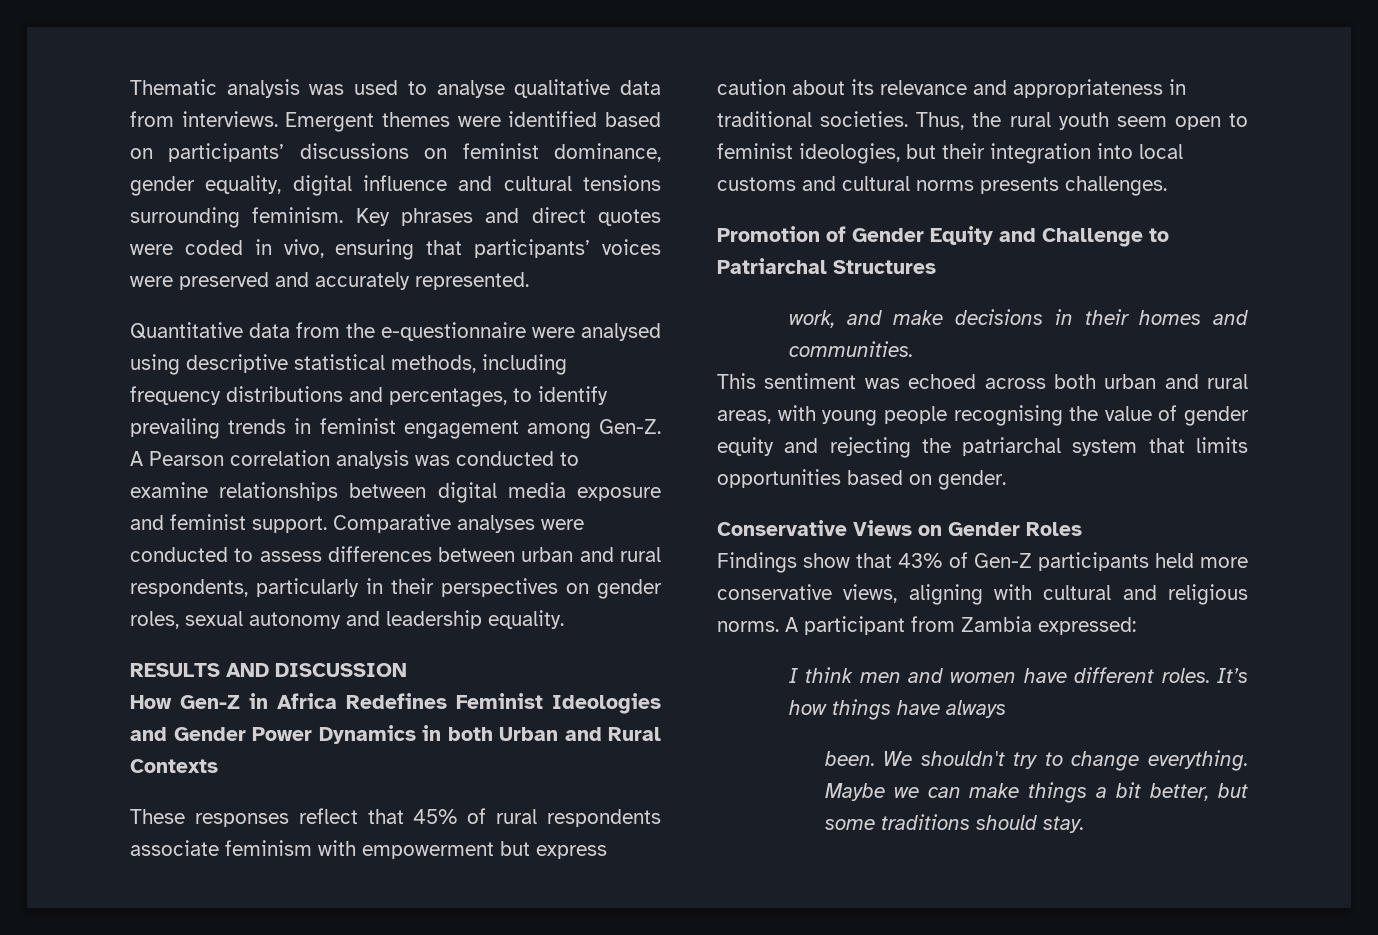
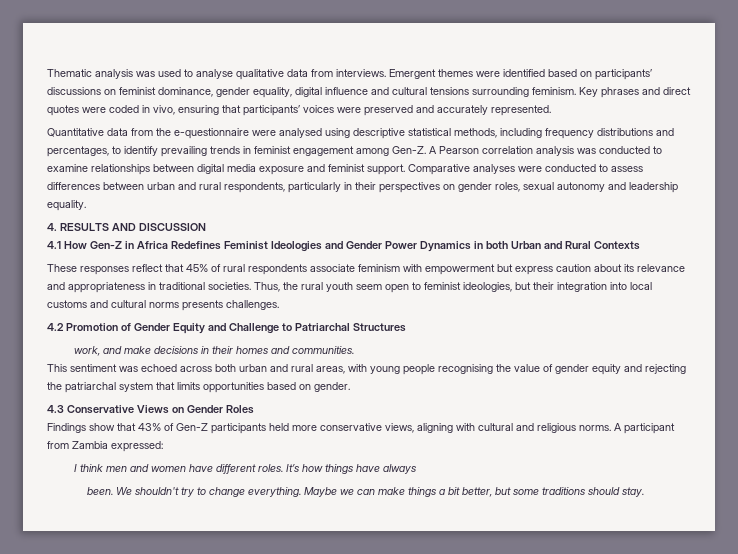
(564, 619) none -> [47,223,57,231] 4.
(407, 670) none -> [47,241,61,249] 4.1
(1167, 186) none -> [47,323,64,331] 4.2
(1006, 480) none -> [47,405,64,413] 4.3

